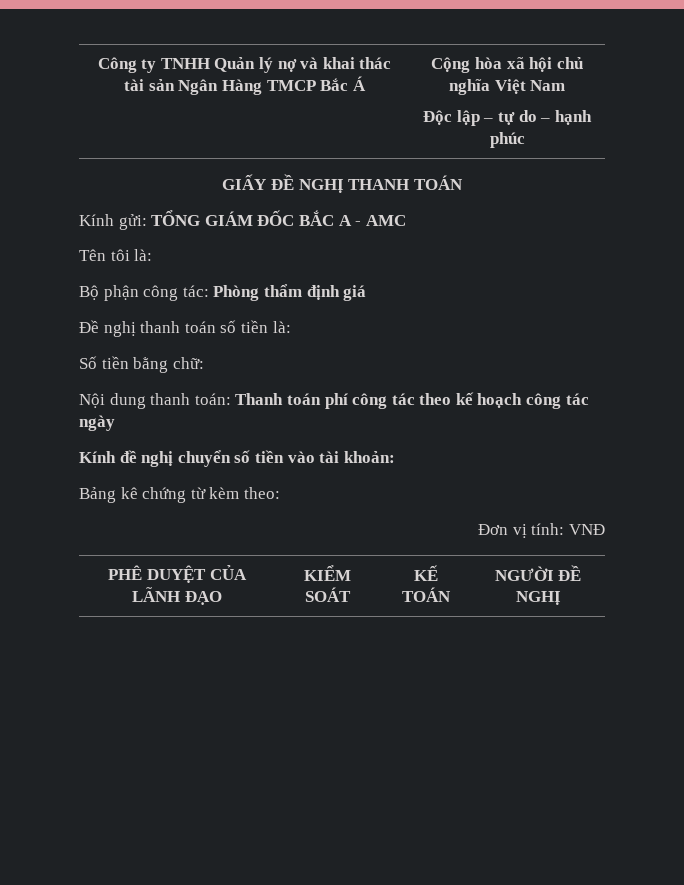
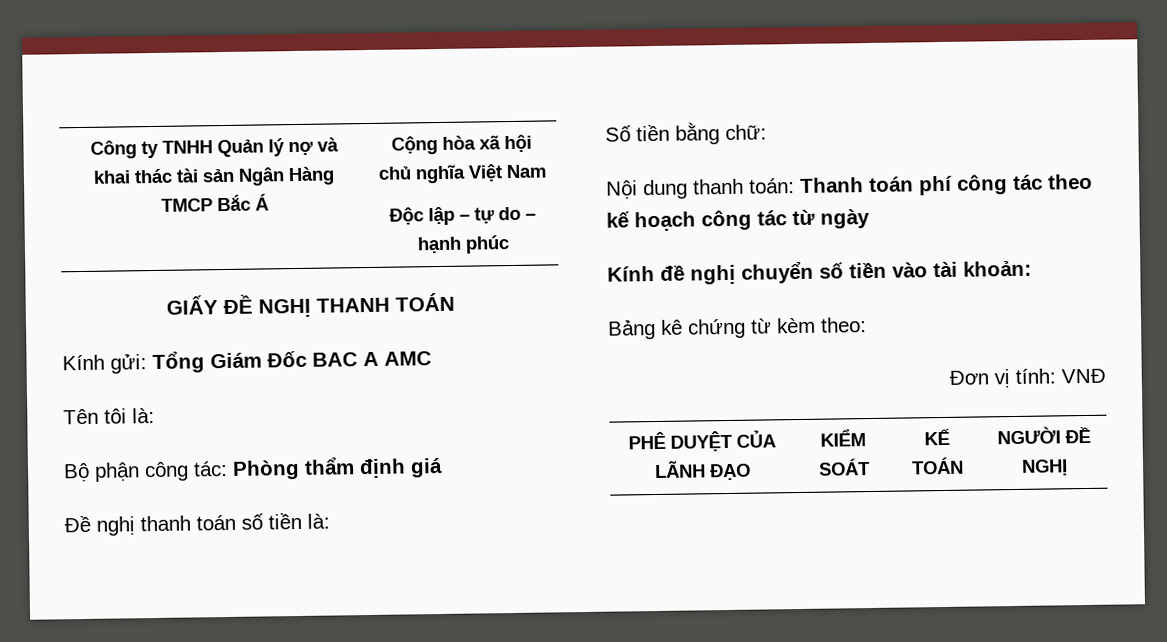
[151,210,362,226] TỔNG GIÁM ĐỐC BẮC A - -> [152,350,379,374] Tổng Giám Đốc BAC A
(589, 399) none -> [792,209,815,226] từ

